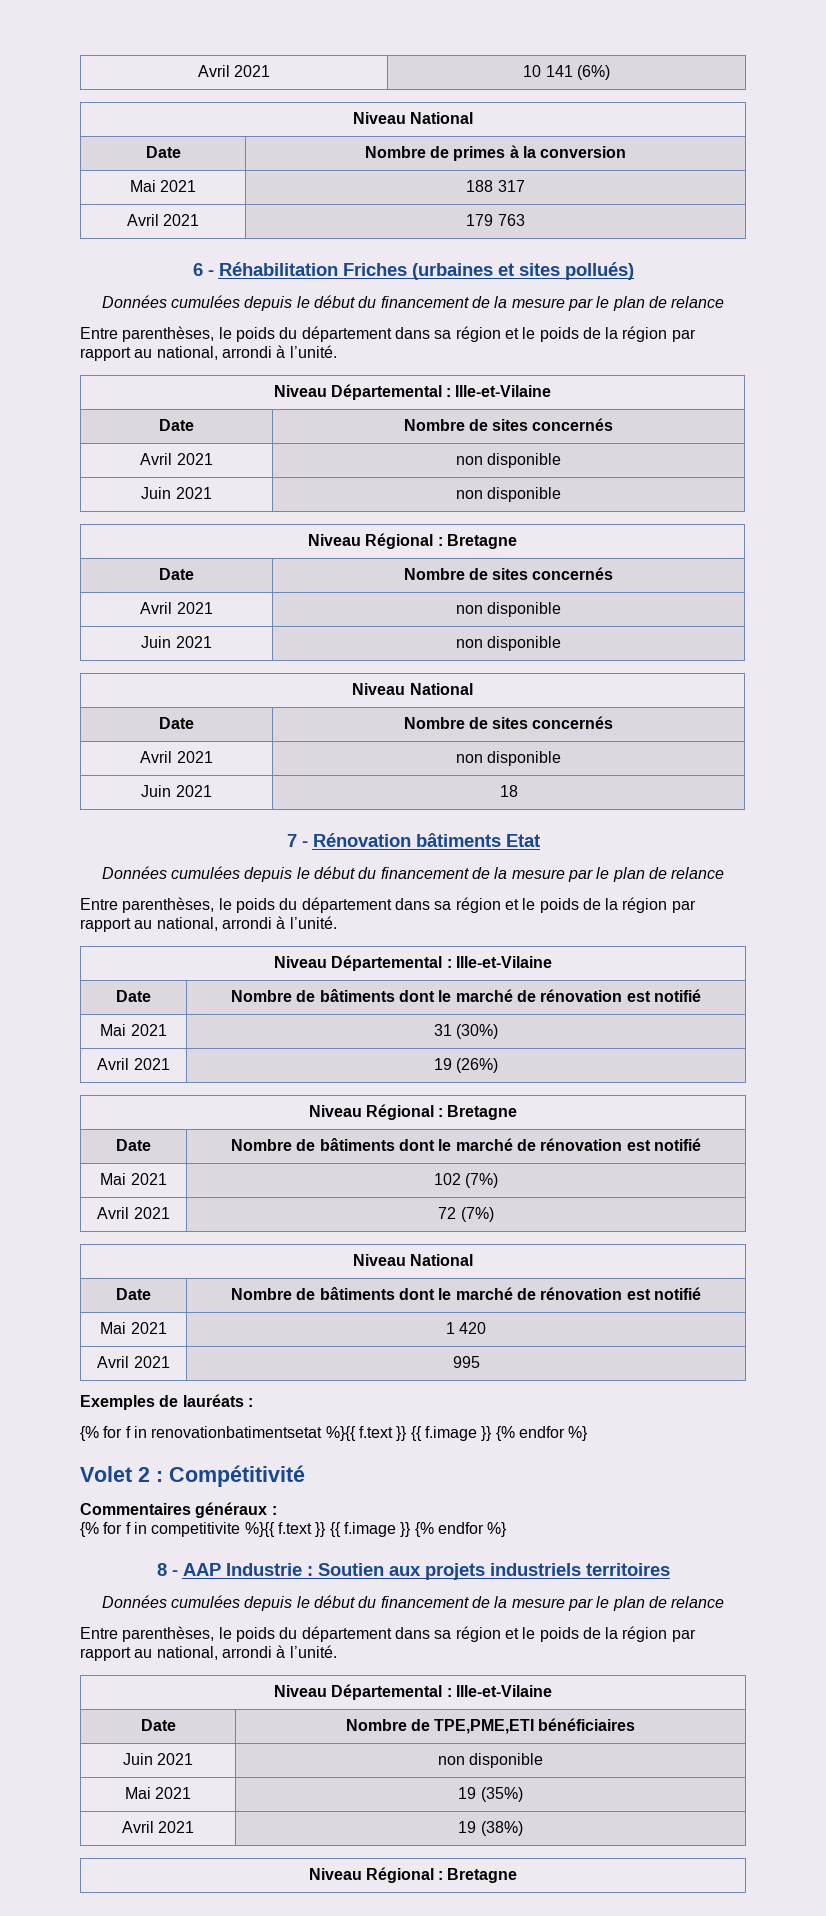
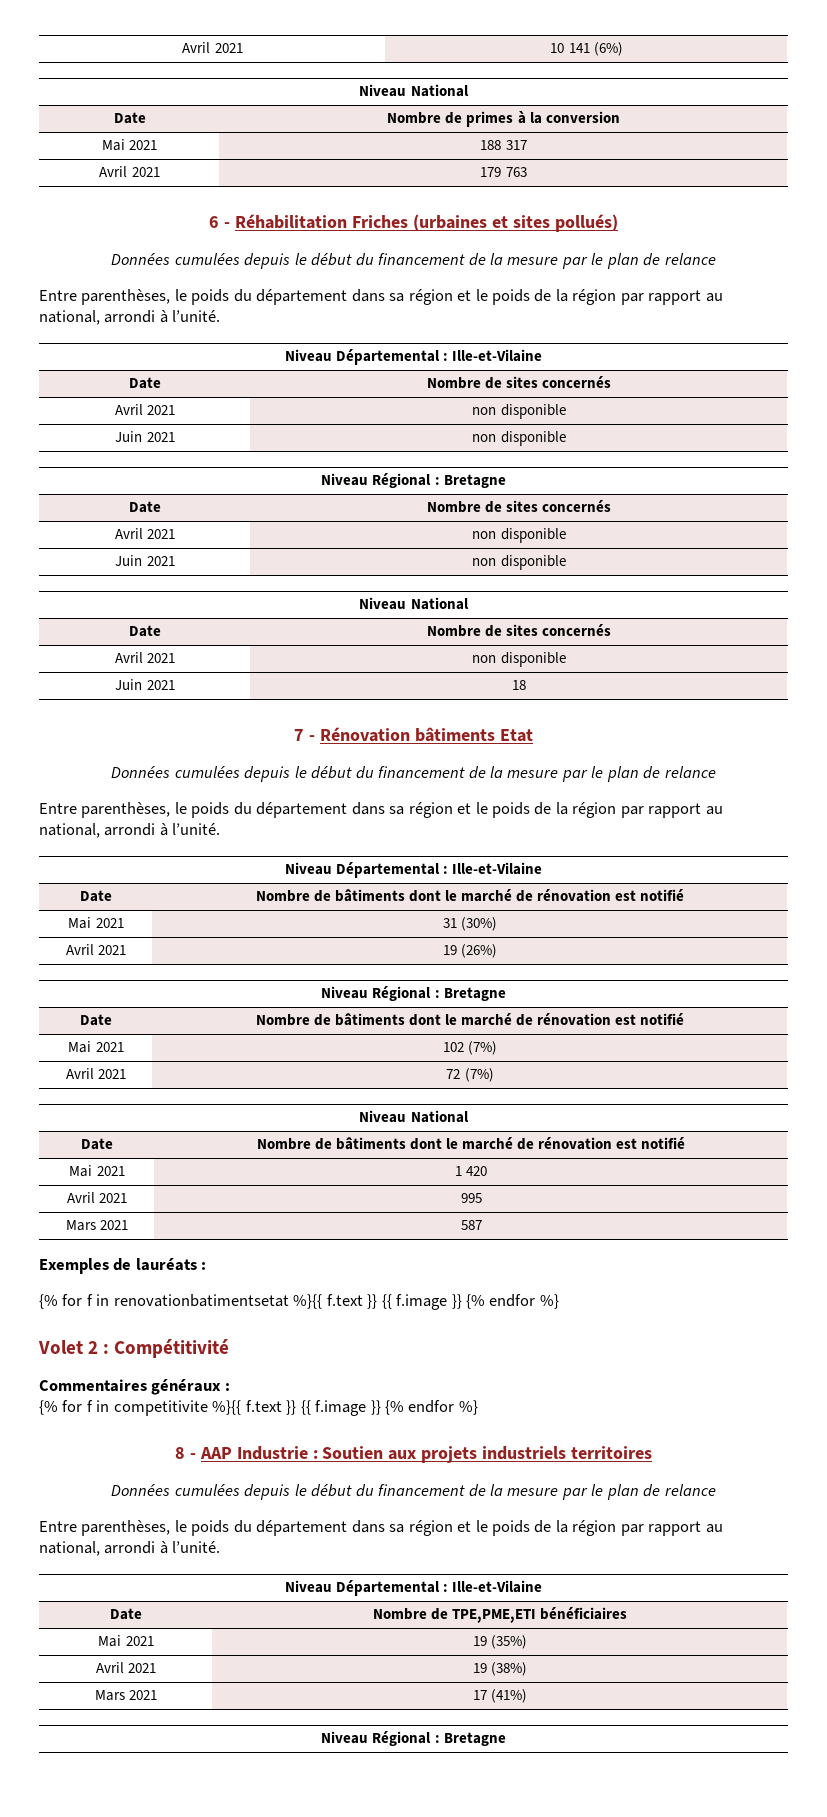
(480, 1362) none -> [65,1220,129,1231] [460,1220,482,1230] // Mars 2021 | 587
[122,1753,194,1765] [437,1753,544,1768] // Juin 2021 | non disponible -> (628, 1613) none
(523, 1828) none -> [94,1690,158,1701] [472,1689,528,1703] // Mars 2021 | 17 (41%)

